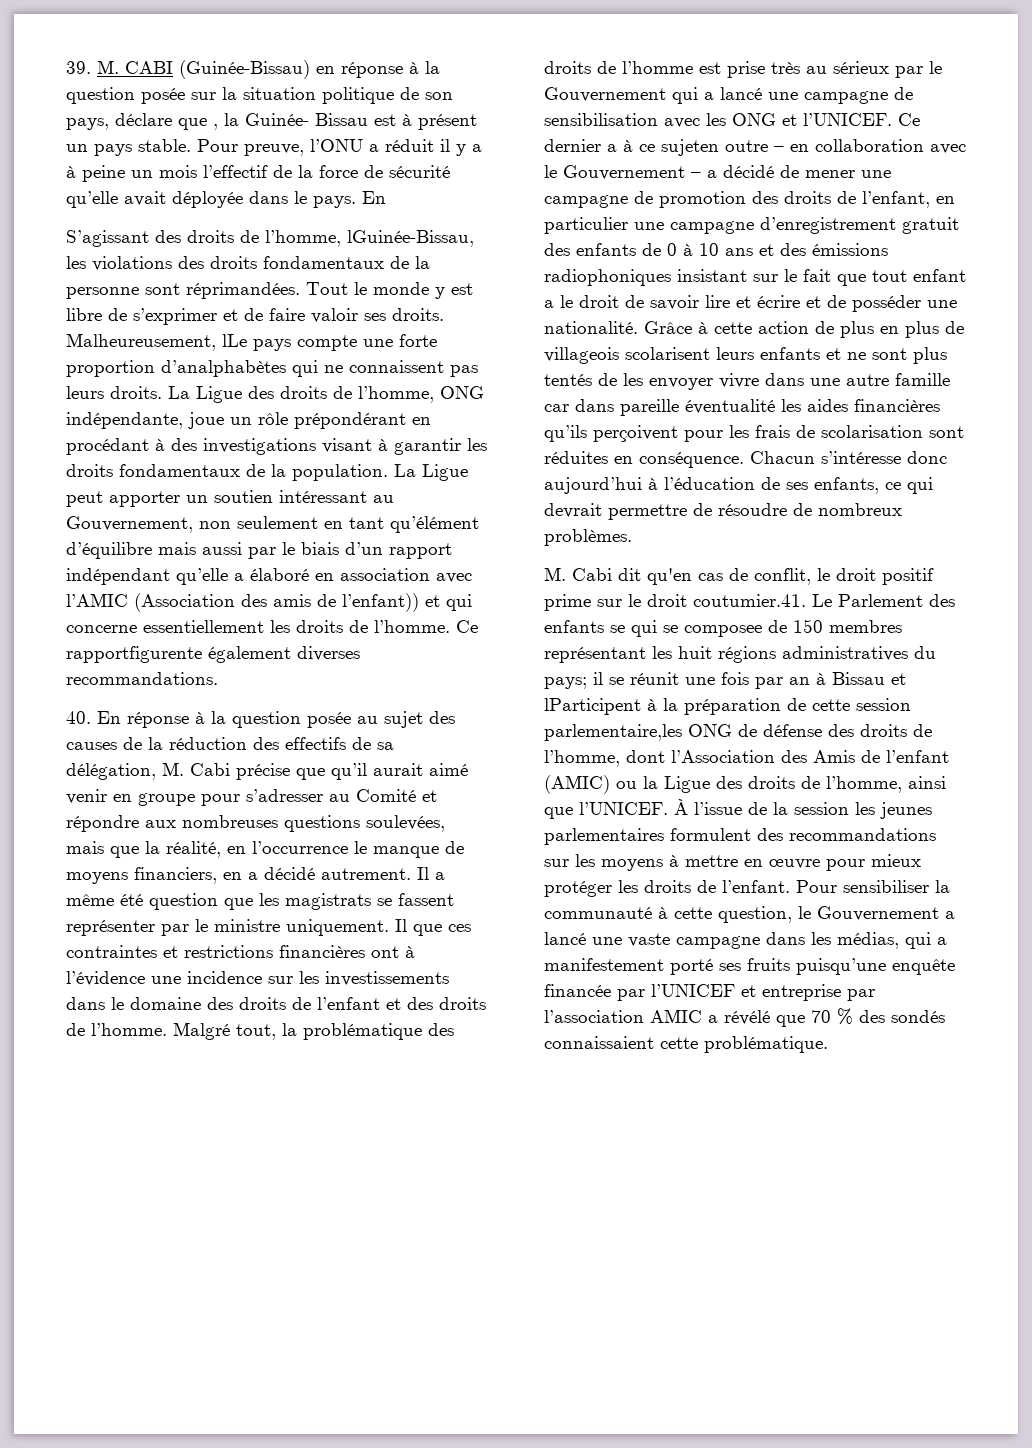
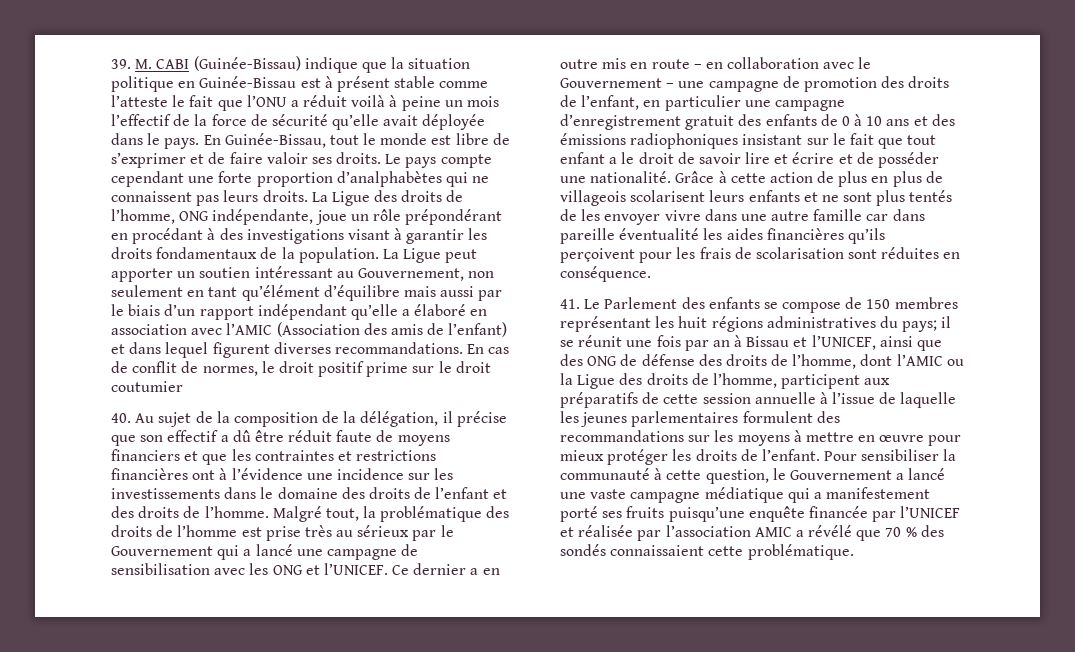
[316,61,440,78] [66,87,453,104] [66,113,477,130] [66,139,482,156] en réponse à la question posée sur la situation politique de son pays, déclare que , la Guinée- Bissau est à présent un pays stable. Pour preuve, l’ONU a réduit il y a -> [304,57,471,73] [111,76,489,92] [111,95,386,111] indique que la situation politique en Guinée-Bissau est à présent stable comme l’atteste le fait que l’ONU a réduit voilà
[66,230,474,247] [66,256,430,271] [66,282,348,299] // S’agissant des droits de l’homme, lGuinée-Bissau, les violations des droits fondamentaux de la personne sont réprimandées. Tout -> [224,133,359,148] Guinée-Bissau, tout
[435,287,445,299] y -> (428, 139) none
[66,333,247,351] Malheureusement, lLe -> [385,154,402,164] Le
(357, 343) none -> [111,171,184,187] cependant
[342,593,472,612] [66,620,478,633] [66,646,360,663] [66,672,218,685] [66,711,455,728] [66,737,394,750] [66,762,468,780] [66,789,437,806] [66,815,445,832] [66,841,464,858] [66,867,445,884] [66,893,454,910] [66,919,471,936] l’enfant)) et qui concerne essentiellement les droits de l’homme. Ce rapportfigurente également diverses recommandations. // 40. En réponse à la question posée au sujet des causes de la réduction des effectifs de sa délégation, M. Cabi précise que qu’il aurait aimé venir en groupe pour s’adresser au Comité et répondre aux nombreuses questions soulevées, mais que la réalité, en l’occurrence le manque de moyens financiers, en a décidé autrement. Il a même été question que les magistrats se fassent représenter par le ministre uniquement. Il que ces -> [448,322,508,337] [111,342,510,358] [111,361,491,377] [111,381,183,392] [111,411,507,427] [111,430,450,446] [111,449,251,465] l’enfant) et dans lequel figurent diverses recommandations. En cas de conflit de normes, le droit positif prime sur le droit coutumier // 40. Au sujet de la composition de la délégation, il précise que son effectif a dû être réduit faute de moyens financiers et que les
[623,139,768,156] à ce sujeten outre -> [482,568,500,575] [560,58,690,69] en outre mis en route
[707,165,855,178] a décidé de mener -> (675, 85) none
[750,451,947,464] [544,477,933,494] [544,503,902,520] [544,529,632,546] [544,567,934,585] [544,594,806,611] Chacun s’intéresse donc aujourd’hui à l’éducation de ses enfants, ce qui devrait permettre de résoudre de nombreux problèmes. // M. Cabi dit qu'en cas de conflit, le droit positif prime sur le droit coutumier.41. -> [560,299,580,309] // 41.
[631,620,762,637] qui se composee -> [782,302,842,313] compose
[544,698,911,715] [544,724,682,741] lParticipent à la préparation de cette session parlementaire,les -> [811,335,943,351] [560,354,583,366] l’UNICEF, ainsi que des
[671,750,949,763] [544,775,610,794] l’Association des Amis de l’enfant (AMIC) -> [896,354,943,366] l’AMIC
[908,776,946,789] [544,799,849,819] ainsi que l’UNICEF. À l’issue de la session -> [781,374,891,389] [560,392,957,408] participent aux préparatifs de cette session annuelle à l’issue de laquelle
[766,932,899,949] dans les médias, -> [704,487,784,503] médiatique
[762,984,841,1001] entreprise -> [578,525,634,537] réalisée

